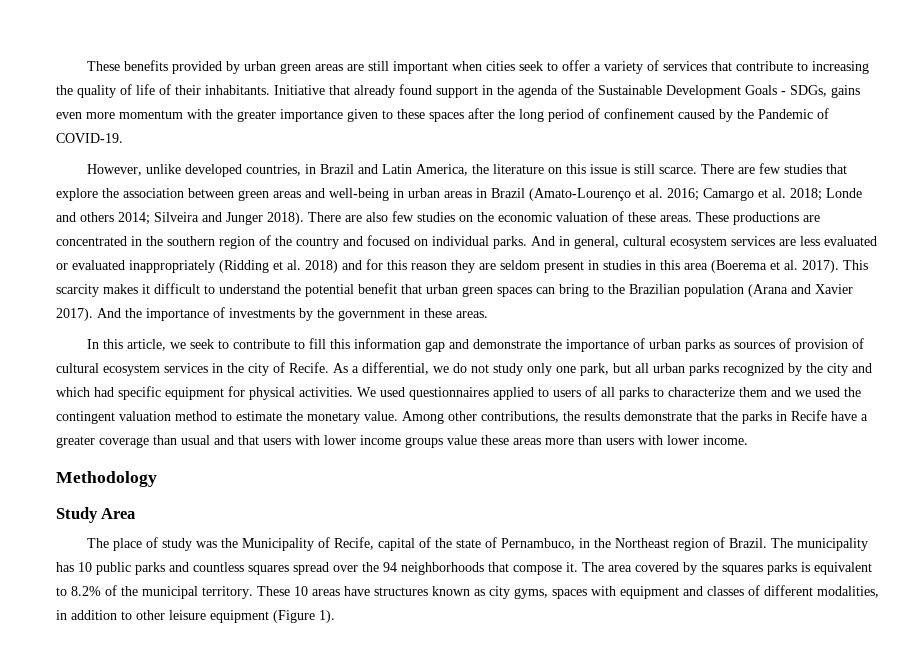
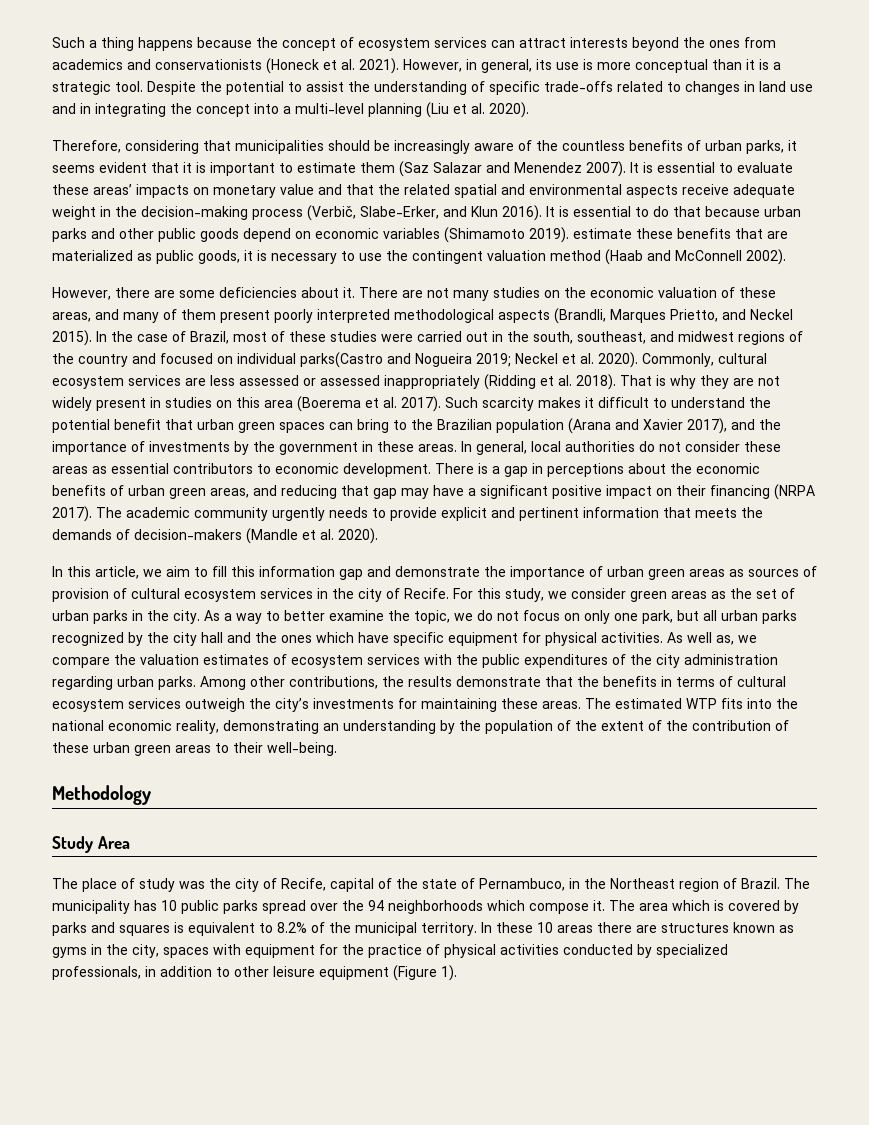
[87,60,870,74] [56,84,860,98] [56,108,829,122] [56,133,123,143] [87,163,848,177] [56,188,862,201] [56,211,414,225] These benefits provided by urban green areas are still important when cities seek to offer a variety of services that contribute to increasing the quality of life of their inhabitants. Initiative that already found support in the agenda of the Sustainable Development Goals - SDGs, gains even more momentum with the greater importance given to these spaces after the long period of confinement caused by the Pandemic of COVID-19. // However, unlike developed countries, in Brazil and Latin America, the literature on this issue is still scarce. There are few studies that explore the association between green areas and well-being in urban areas in Brazil (Amato-Lourenço et al. 2016; Camargo et al. 2018; Londe and others 2014; Silveira and Junger 2018). There are also few -> [52,37,776,51] [52,58,781,74] [52,81,813,95] [52,102,529,118] [52,140,797,154] [52,161,793,177] [52,184,795,198] [52,205,801,221] [52,227,788,243] [52,249,786,265] [52,287,489,301] Such a thing happens because the concept of ecosystem services can attract interests beyond the ones from academics and conservationists (Honeck et al. 2021). However, in general, its use is more conceptual than it is a strategic tool. Despite the potential to assist the understanding of specific trade-offs related to changes in land use and in integrating the concept into a multi-level planning (Liu et al. 2020). // Therefore, considering that municipalities should be increasingly aware of the countless benefits of urban parks, it seems evident that it is important to estimate them (Saz Salazar and Menendez 2007). It is essential to evaluate these areas’ impacts on monetary value and that the related spatial and environmental aspects receive adequate weight in the decision-making process (Verbič, Slabe-Erker, and Klun 2016). It is essential to do that because urban parks and other public goods depend on economic variables (Shimamoto 2019). estimate these benefits that are materialized as public goods, it is necessary to use the contingent valuation method (Haab and McConnell 2002). // However, there are some deficiencies about it. There are not many
[660,212,820,225] [56,236,255,249] areas. These productions are concentrated in the southern region -> [52,308,793,324] [52,330,785,346] areas, and many of them present poorly interpreted methodological aspects (Brandli, Marques Prietto, and Neckel 2015). In the case of Brazil, most of these studies were carried out in the south, southeast, and midwest regions
[493,236,619,249] parks. And in general, -> [300,352,714,368] parks(Castro and Nogueira 2019; Neckel et al. 2020). Commonly,
[824,236,877,246] [56,260,125,270] evaluated or evaluated -> [239,375,380,386] assessed or assessed
[305,259,540,273] 2018) and for this reason they are seldom -> [576,374,780,390] [52,397,92,411] 2018). That is why they are not widely
[645,260,656,270] in -> [216,400,232,408] on
[843,260,868,270] This -> [445,397,478,408] Such
[56,308,121,321] 2017). And -> [687,418,755,434] 2017), and
(488, 314) none -> [461,441,781,455] [52,463,760,477] [52,484,815,500] [52,506,763,522] [52,528,378,544] In general, local authorities do not consider these areas as essential contributors to economic development. There is a gap in perceptions about the economic benefits of urban green areas, and reducing that gap may have a significant positive impact on their financing (NRPA 2017). The academic community urgently needs to provide explicit and pertinent information that meets the demands of decision-makers (Mandle et al. 2020).
[190,339,291,349] seek to contribute -> [166,566,190,577] aim
[685,339,716,352] parks -> [648,569,725,580] green areas
[333,362,429,375] As a differential, -> [453,588,795,602] [52,610,450,624] For this study, we consider green areas as the set of urban parks in the city. As a way to better examine the topic,
[493,363,523,376] study -> [523,610,580,621] focus on
[852,363,872,373] [56,387,114,397] and which had -> [201,632,389,643] hall and the ones which have
[357,386,861,400] [56,411,398,424] We used questionnaires applied to users of all parks to characterize them and we used the contingent valuation method to estimate the monetary value. -> [667,632,757,645] [52,654,778,668] [52,676,196,690] As well as, we compare the valuation estimates of ecosystem services with the public expenditures of the city administration regarding urban parks.
[742,410,868,424] [56,435,748,448] parks in Recife have a greater coverage than usual and that users with lower income groups value these areas more than users with lower income. -> [603,676,786,687] [52,698,798,712] [52,720,789,734] [52,742,337,756] benefits in terms of cultural ecosystem services outweigh the city’s investments for maintaining these areas. The estimated WTP fits into the national economic reality, demonstrating an understanding by the population of the extent of the contribution of these urban green areas to their well-being.
[242,538,315,551] Municipality -> [235,878,259,892] city
[169,562,289,575] and countless squares -> (258, 907) none
[488,562,509,572] that -> [487,900,525,911] which
[635,562,797,575] covered by the squares parks -> [672,900,799,914] [52,922,170,936] which is covered by parks and squares
[257,585,879,599] These 10 areas have structures known as city gyms, spaces with equipment and classes of different modalities, -> [481,922,794,933] [52,944,728,958] [52,966,141,980] In these 10 areas there are structures known as gyms in the city, spaces with equipment for the practice of physical activities conducted by specialized professionals,

